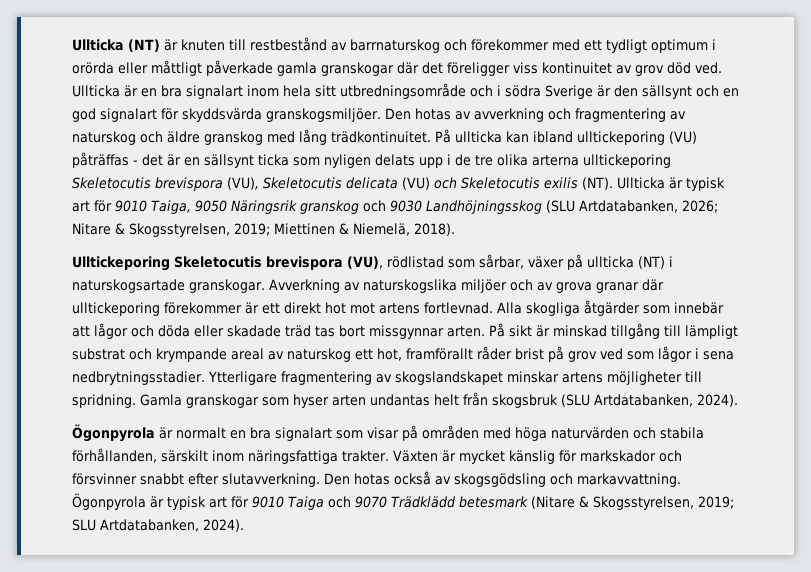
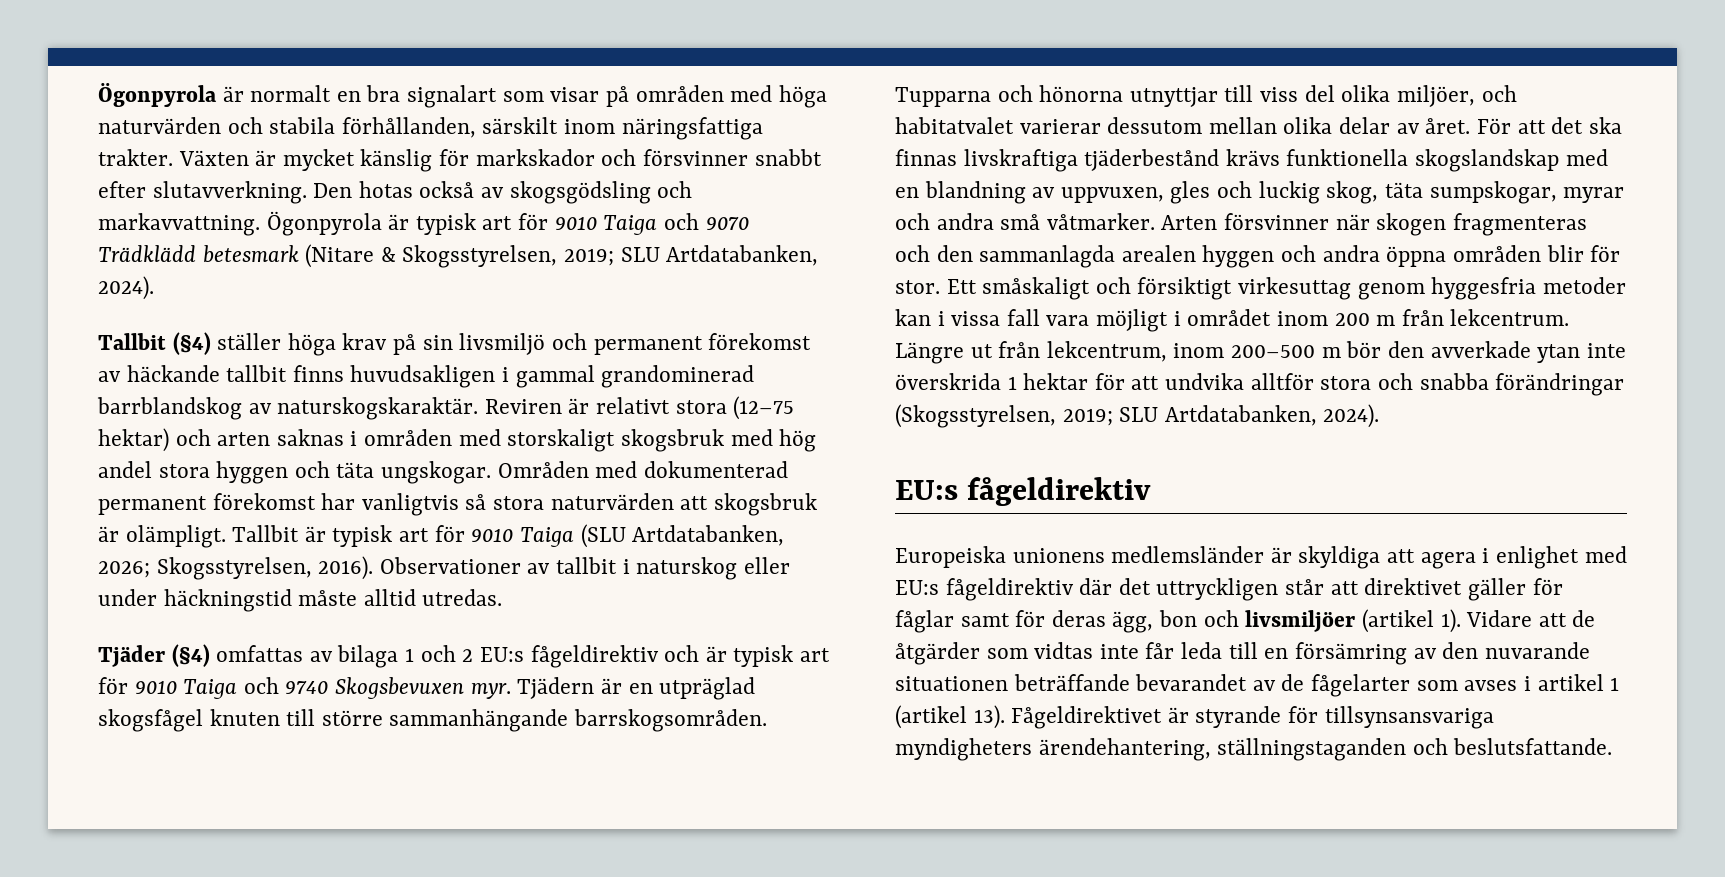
[72,37,716,53] [72,60,722,76] [72,83,739,99] [72,108,686,122] [72,129,697,145] [72,152,671,168] [72,177,725,191] [72,200,718,214] [72,223,455,237] [72,254,673,271] [72,279,664,293] [72,300,724,316] [72,323,738,339] [72,346,734,362] [72,371,702,385] [72,392,738,408] Ullticka (NT) är knuten till restbestånd av barrnaturskog och förekommer med ett tydligt optimum i orörda eller måttligt påverkade gamla granskogar där det föreligger viss kontinuitet av grov död ved. Ullticka är en bra signalart inom hela sitt utbredningsområde och i södra Sverige är den sällsynt och en god signalart för skyddsvärda granskogsmiljöer. Den hotas av avverkning och fragmentering av naturskog och äldre granskog med lång trädkontinuitet. På ullticka kan ibland ulltickeporing (VU) påträffas - det är en sällsynt ticka som nyligen delats upp i de tre olika arterna ulltickeporing Skeletocutis brevispora (VU), Skeletocutis delicata (VU) och Skeletocutis exilis (NT). Ullticka är typisk art för 9010 Taiga, 9050 Näringsrik granskog och 9030 Landhöjningsskog (SLU Artdatabanken, 2026; Nitare & Skogsstyrelsen, 2019; Miettinen & Niemelä, 2018). // Ulltickeporing Skeletocutis brevispora (VU), rödlistad som sårbar, växer på ullticka (NT) i naturskogsartade granskogar. Avverkning av naturskogslika miljöer och av grova granar där ulltickeporing förekommer är ett direkt hot mot artens fortlevnad. Alla skogliga åtgärder som innebär att lågor och döda eller skadade träd tas bort missgynnar arten. På sikt är minskad tillgång till lämpligt substrat och krympande areal av naturskog ett hot, framförallt råder brist på grov ved som lågor i sena nedbrytningsstadier. Ytterligare fragmentering av skogslandskapet minskar artens möjligheter till spridning. Gamla granskogar som hyser arten undantas helt från skogsbruk (SLU Artdatabanken, 2024). // -> (98, 95) none
(244, 525) none -> [98,332,812,356] [98,365,755,388] [97,396,795,420] [98,428,817,452] [98,461,788,484] [98,493,817,516] [98,524,785,548] [98,556,790,580] [98,589,503,612] [98,644,830,668] [98,677,756,700] [98,709,768,732] [895,85,1517,107] [895,117,1622,134] [895,149,1608,172] [895,181,1625,204] [895,213,1587,236] [895,245,1621,268] [895,277,1626,300] [895,309,1570,332] [895,341,1626,364] [895,373,1625,396] [895,404,1380,428] [895,477,1152,506] [895,546,1627,569] [895,578,1563,601] [895,609,1596,633] [895,642,1590,665] [895,674,1620,697] [895,705,1494,729] [895,738,1613,761] // Tallbit (§4) ställer höga krav på sin livsmiljö och permanent förekomst av häckande tallbit finns huvudsakligen i gammal grandominerad barrblandskog av naturskogskaraktär. Reviren är relativt stora (12–75 hektar) och arten saknas i områden med storskaligt skogsbruk med hög andel stora hyggen och täta ungskogar. Områden med dokumenterad permanent förekomst har vanligtvis så stora naturvärden att skogsbruk är olämpligt. Tallbit är typisk art för 9010 Taiga (SLU Artdatabanken, 2026; Skogsstyrelsen, 2016). Observationer av tallbit i naturskog eller under häckningstid måste alltid utredas. // Tjäder (§4) omfattas av bilaga 1 och 2 EU:s fågeldirektiv och är typisk art för 9010 Taiga och 9740 Skogsbevuxen myr. Tjädern är en utpräglad skogsfågel knuten till större sammanhängande barrskogsområden. Tupparna och hönorna utnyttjar till viss del olika miljöer, och habitatvalet varierar dessutom mellan olika delar av året. För att det ska finnas livskraftiga tjäderbestånd krävs funktionella skogslandskap med en blandning av uppvuxen, gles och luckig skog, täta sumpskogar, myrar och andra små våtmarker. Arten försvinner när skogen fragmenteras och den sammanlagda arealen hyggen och andra öppna områden blir för stor. Ett småskaligt och försiktigt virkesuttag genom hyggesfria metoder kan i vissa fall vara möjligt i området inom 200 m från lekcentrum. Längre ut från lekcentrum, inom 200–500 m bör den avverkade ytan inte överskrida 1 hektar för att undvika alltför stora och snabba förändringar (Skogsstyrelsen, 2019; SLU Artdatabanken, 2024). // EU:s fågeldirektiv // Europeiska unionens medlemsländer är skyldiga att agera i enlighet med EU:s fågeldirektiv där det uttryckligen står att direktivet gäller för fåglar samt för deras ägg, bon och livsmiljöer (artikel 1). Vidare att de åtgärder som vidtas inte får leda till en försämring av den nuvarande situationen beträffande bevarandet av de fågelarter som avses i artikel 1 (artikel 13). Fågeldirektivet är styrande för tillsynsansvariga myndigheters ärendehantering, ställningstaganden och beslutsfattande.

